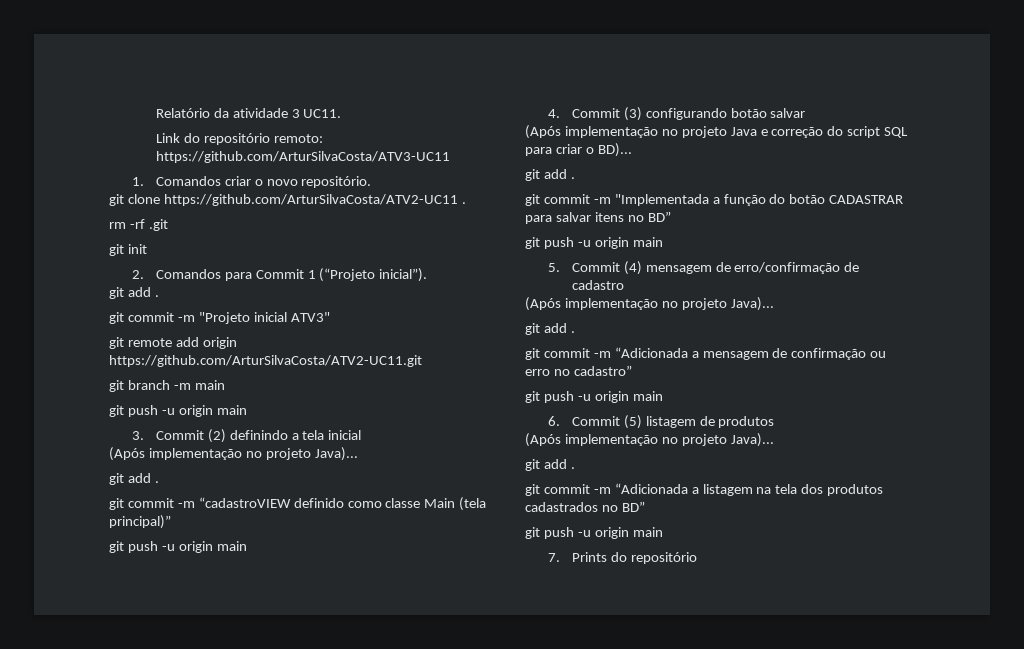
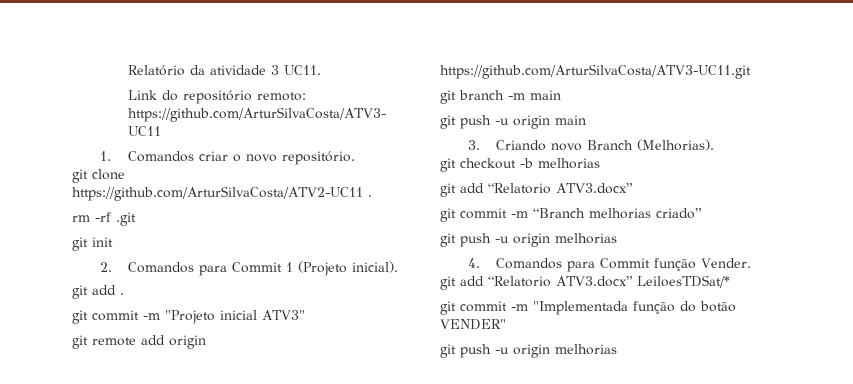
[319,268,428,282] (“Projeto inicial”). -> [297,261,398,276] (Projeto inicial).
[109,355,422,367] https://github.com/ArturSilvaCosta/ATV2-UC11.git -> [440,64,751,79] https://github.com/ArturSilvaCosta/ATV3-UC11.git
[155,429,362,443] [109,447,358,461] [109,473,159,485] [109,497,487,511] [109,515,171,529] [109,541,247,553] Commit (2) definindo a tela inicial // (Após implementação no projeto Java)... // git add . // git commit -m “cadastroVIEW definido como classe Main (tela principal)” // git push -u origin main -> [495,139,714,151] [440,158,600,172] [440,183,633,197] [440,208,702,222] [440,233,617,247] Criando novo Branch (Melhorias). // git checkout -b melhorias // git add “Relatorio ATV3.docx” // git commit -m “Branch melhorias criado” // git push -u origin melhorias
[571,107,806,121] [525,125,909,139] [525,143,632,157] [525,169,575,181] Commit (3) configurando botão salvar // (Após implementação no projeto Java e correção do script SQL para criar o BD)... // git add . -> [495,258,751,272] [440,275,730,290] Comandos para Commit função Vender. // git add “Relatorio ATV3.docx” LeiloesTDSat/*
[712,197,720,204] a -> (628, 308) none
[829,195,904,204] [525,211,671,224] [525,237,663,249] [548,261,860,275] [571,280,624,290] [525,297,774,311] [525,323,575,335] [525,347,887,360] [525,365,632,376] [525,391,663,403] [548,415,775,429] [525,433,774,447] [525,459,575,471] [525,483,884,496] [525,501,645,512] [525,527,663,539] [548,552,697,564] CADASTRAR para salvar itens no BD” // git push -u origin main // 5. Commit (4) mensagem de erro/confirmação de cadastro // (Após implementação no projeto Java)... // git add . // git commit -m “Adicionada a mensagem de confirmação ou erro no cadastro” // git push -u origin main // 6. Commit (5) listagem de produtos // (Após implementação no projeto Java)... // git add . // git commit -m “Adicionada a listagem na tela dos produtos cadastrados no BD” // git push -u origin main // 7. Prints do repositório -> [440,319,506,330] [440,344,617,358] VENDER" // git push -u origin melhorias

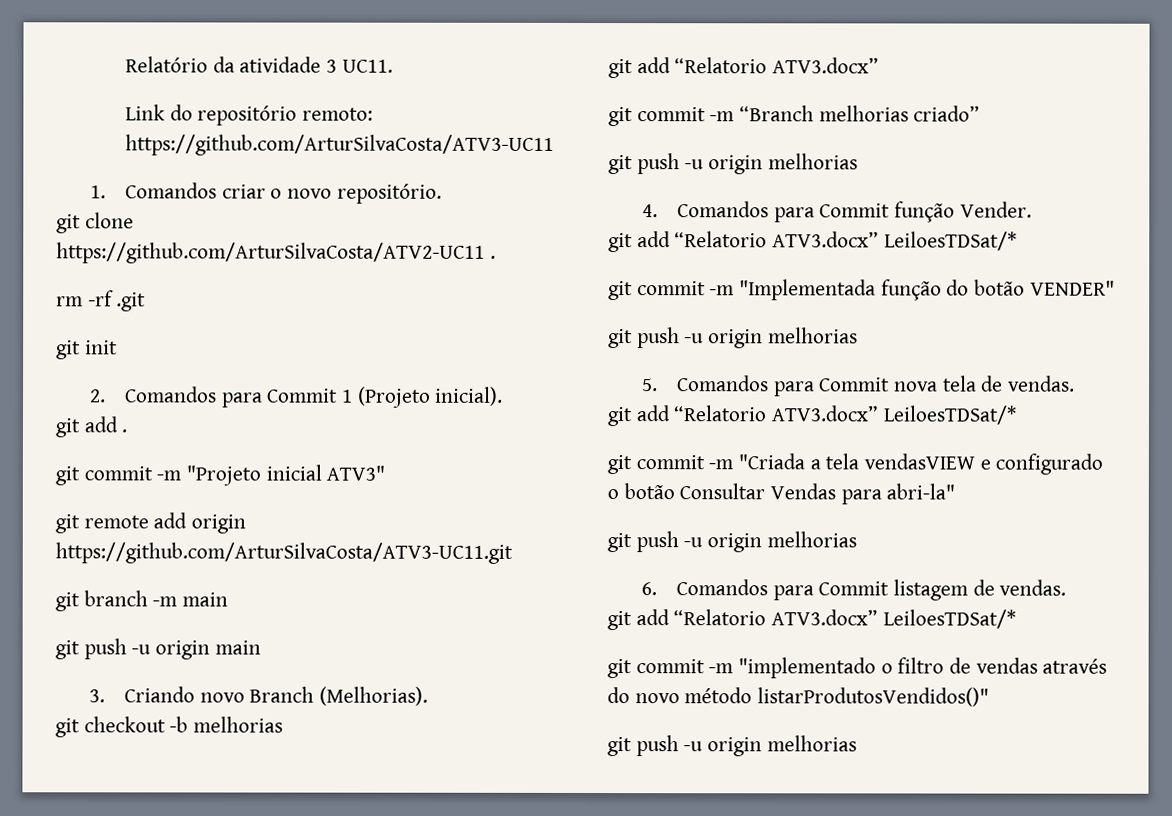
(617, 349) none -> [642,375,1075,397] [607,405,1017,427] [607,453,1104,475] [607,483,956,505] [607,531,857,553] [641,579,1067,601] [607,609,1016,631] [607,657,1108,679] [607,687,990,707] [607,735,857,757] // 5. Comandos para Commit nova tela de vendas. // git add “Relatorio ATV3.docx” LeiloesTDSat/* // git commit -m "Criada a tela vendasVIEW e configurado o botão Consultar Vendas para abri-la" // git push -u origin melhorias // 6. Comandos para Commit listagem de vendas. // git add “Relatorio ATV3.docx” LeiloesTDSat/* // git commit -m "implementado o filtro de vendas através do novo método listarProdutosVendidos()" // git push -u origin melhorias

